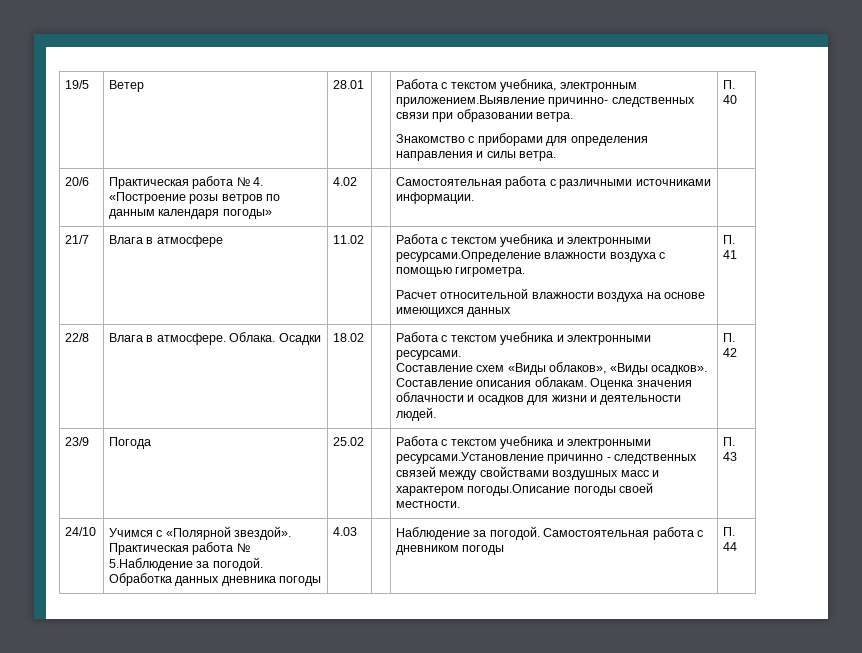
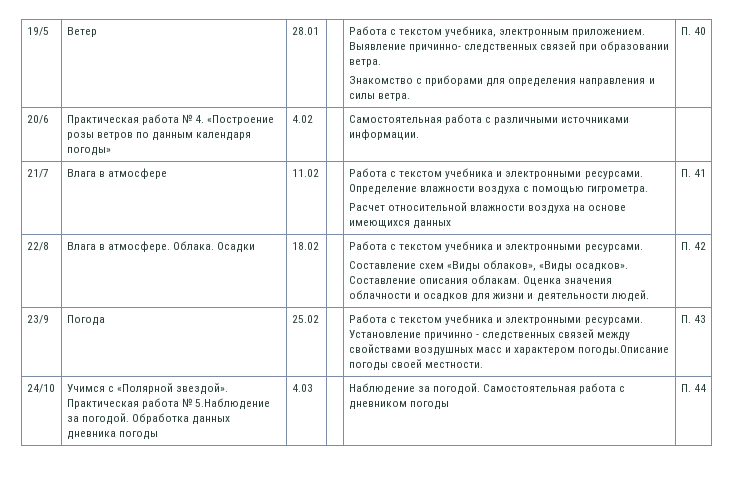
[396,95,546,107] приложением.Выявление -> [572,29,646,37] [348,42,406,50] приложением. Выявление
[396,112,430,119] связи -> [540,41,577,50] связей
[396,250,542,262] ресурсами.Определение -> [584,171,643,179] [348,184,417,195] ресурсами. Определение
[396,452,545,464] ресурсами.Установление -> [584,317,643,325] [348,330,421,338] ресурсами. Установление

